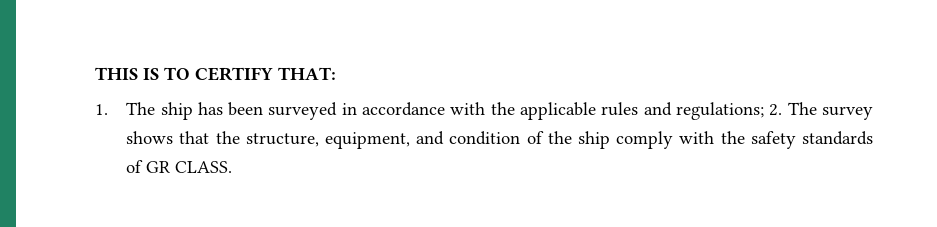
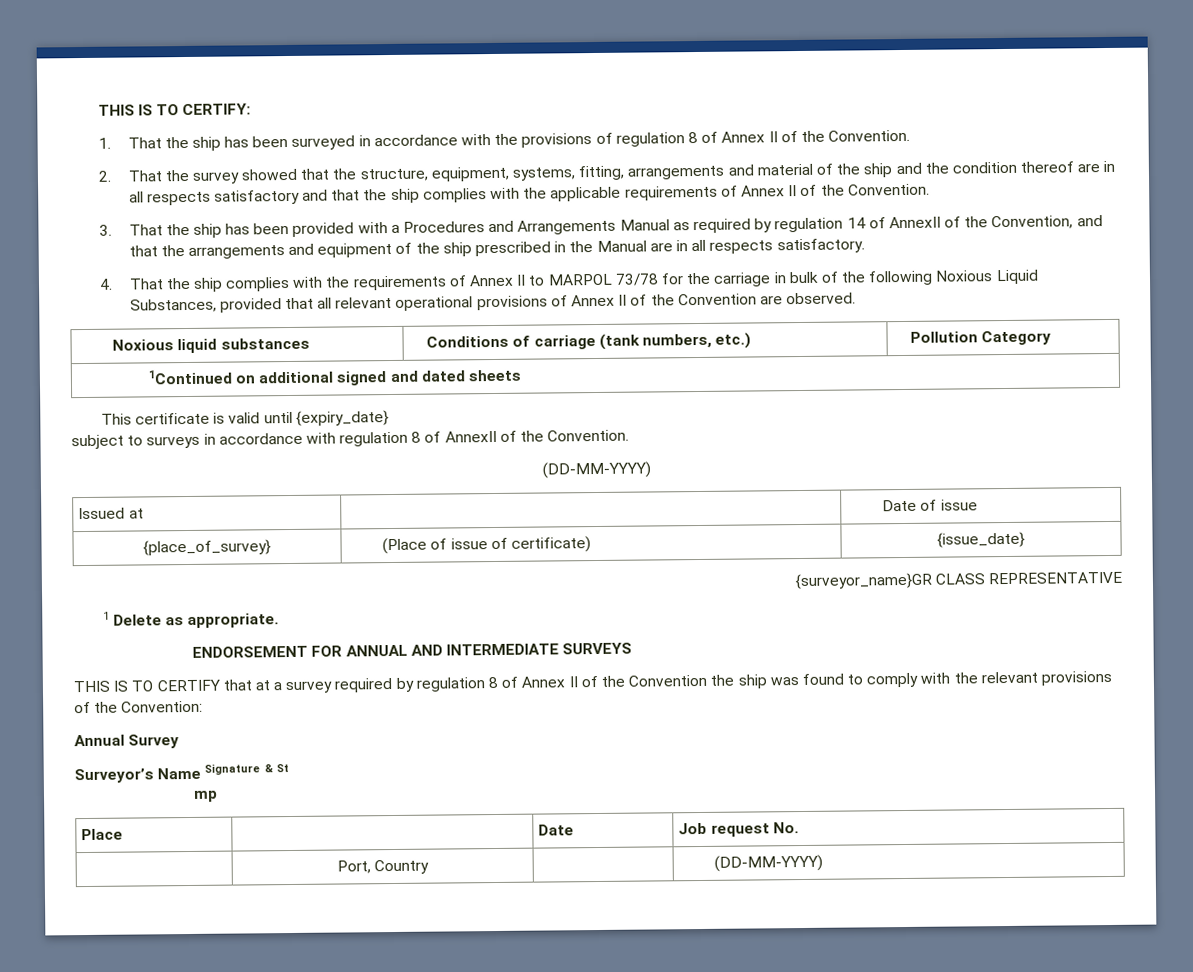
[95,67,337,81] THIS IS TO CERTIFY THAT: -> [97,103,252,116] THIS IS TO CERTIFY:
[126,102,156,115] The -> [127,136,189,149] That the
[520,102,873,120] [126,131,873,149] [126,160,233,173] applicable rules and regulations; 2. The survey shows that the structure, equipment, and condition of the ship comply with the safety standards of GR CLASS. -> [521,129,911,148] [97,160,1116,184] [128,183,930,206] [98,215,1103,238] [128,238,865,259] [98,269,1039,292] [129,292,857,313] [112,337,310,354] [426,332,752,350] [910,330,1052,346] [147,369,522,386] [100,410,389,426] [71,429,630,450] [541,461,651,479] [78,507,144,520] [882,499,978,512] [143,539,271,556] [382,536,591,555] [937,531,1025,548] [794,571,1122,590] [102,611,280,629] [192,642,633,658] [73,670,1112,694] [74,700,204,714] [74,734,180,749] [74,763,289,784] [193,790,219,802] [81,828,124,841] [538,824,575,836] [678,822,799,837] [336,859,430,875] [714,854,824,872] provisions of regulation 8 of Annex II of the Convention. // 2. That the survey showed that the structure, equipment, systems, fitting, arrangements and material of the ship and the condition thereof are in all respects satisfactory and that the ship complies with the applicable requirements of Annex II of the Convention. // 3. That the ship has been provided with a Procedures and Arrangements Manual as required by regulation 14 of AnnexⅡ of the Convention, and that the arrangements and equipment of the ship prescribed in the Manual are in all respects satisfactory. // 4. That the ship complies with the requirements of Annex II to MARPOL 73/78 for the carriage in bulk of the following Noxious Liquid Substances, provided that all relevant operational provisions of Annex II of the Convention are observed. // Noxious liquid substances | Conditions of carriage (tank numbers, etc.) | Pollution Category // 1Continued on additional signed and dated sheets // This certificate is valid until {expiry_date} // subject to surveys in accordance with regulation 8 of AnnexⅡ of the Convention. // (DD-MM-YYYY) // Issued at | | Date of issue // {place_of_survey} | (Place of issue of certificate) | {issue_date} // {surveyor_name}GR CLASS REPRESENTATIVE // 1 Delete as appropriate. // ENDORSEMENT FOR ANNUAL AND INTERMEDIATE SURVEYS // THIS IS TO CERTIFY that at a survey required by regulation 8 of Annex II of the Convention the ship was found to comply with the relevant provisions of the Convention: // Annual Survey // Surveyor’s Name Signature & St // mp // Place | | Date | Job request No. // | Port, Country | | (DD-MM-YYYY)

